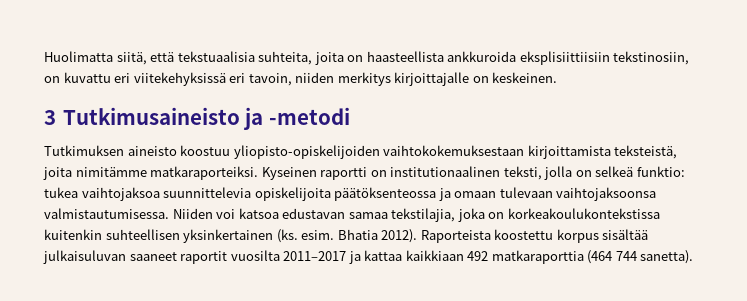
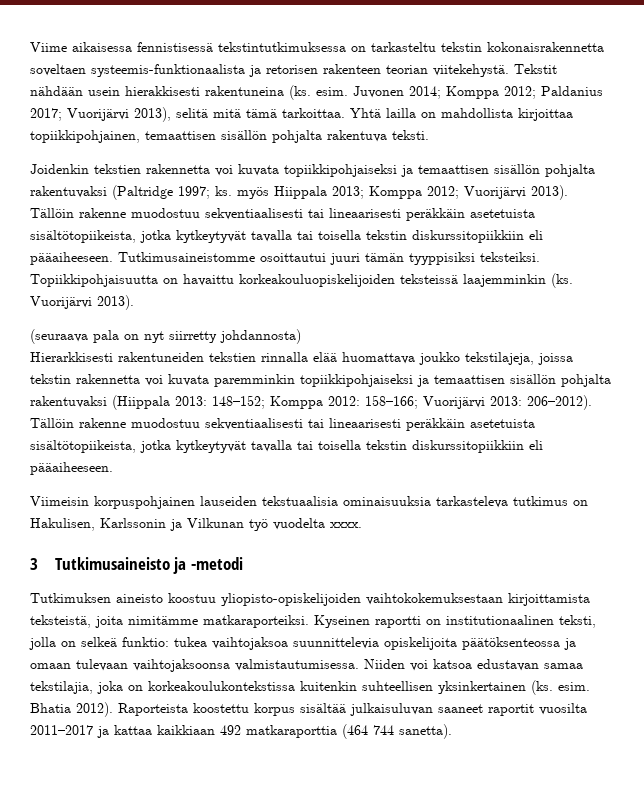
[44,51,690,65] [44,72,558,86] Huolimatta siitä, että tekstuaalisia suhteita, joita on haasteellista ankkuroida eksplisiittiisiin tekstinosiin, on kuvattu eri viitekehyksissä eri tavoin, niiden merkitys kirjoittajalle on keskeinen. -> [30,42,604,52] [30,64,557,77] [30,85,603,100] [30,107,573,122] [30,130,429,143] [30,164,595,177] [30,185,568,200] [30,208,535,221] [30,230,543,243] [30,252,540,265] [30,273,573,288] [30,295,134,310] [30,329,301,344] [30,352,573,365] [30,374,611,387] [30,395,592,410] [30,418,535,431] [30,440,543,453] [30,462,113,475] [30,496,588,509] [30,518,362,531] Viime aikaisessa fennistisessä tekstintutkimuksessa on tarkasteltu tekstin kokonaisrakennetta soveltaen systeemis-funktionaalista ja retorisen rakenteen teorian viitekehystä. Tekstit nähdään usein hierakkisesti rakentuneina (ks. esim. Juvonen 2014; Komppa 2012; Paldanius 2017; Vuorijärvi 2013), selitä mitä tämä tarkoittaa. Yhtä lailla on mahdollista kirjoittaa topiikkipohjainen, temaattisen sisällön pohjalta rakentuva teksti. // Joidenkin tekstien rakennetta voi kuvata topiikkipohjaiseksi ja temaattisen sisällön pohjalta rakentuvaksi (Paltridge 1997; ks. myös Hiippala 2013; Komppa 2012; Vuorijärvi 2013). Tällöin rakenne muodostuu sekventiaalisesti tai lineaarisesti peräkkäin asetetuista sisältötopiikeista, jotka kytkeytyvät tavalla tai toisella tekstin diskurssitopiikkiin eli pääaiheeseen. Tutkimusaineistomme osoittautui juuri tämän tyyppisiksi teksteiksi. Topiikkipohjaisuutta on havaittu korkeakouluopiskelijoiden teksteissä laajemminkin (ks. Vuorijärvi 2013). // (seuraava pala on nyt siirretty johdannosta) // Hierarkkisesti rakentuneiden tekstien rinnalla elää huomattava joukko tekstilajeja, joissa tekstin rakennetta voi kuvata paremminkin topiikkipohjaiseksi ja temaattisen sisällön pohjalta rakentuvaksi (Hiippala 2013: 148–152; Komppa 2012: 158–166; Vuorijärvi 2013: 206–2012). Tällöin rakenne muodostuu sekventiaalisesti tai lineaarisesti peräkkäin asetetuista sisältötopiikeista, jotka kytkeytyvät tavalla tai toisella tekstin diskurssitopiikkiin eli pääaiheeseen. // Viimeisin korpuspohjainen lauseiden tekstuaalisia ominaisuuksia tarkasteleva tutkimus on Hakulisen, Karlssonin ja Vilkunan työ vuodelta xxxx.

